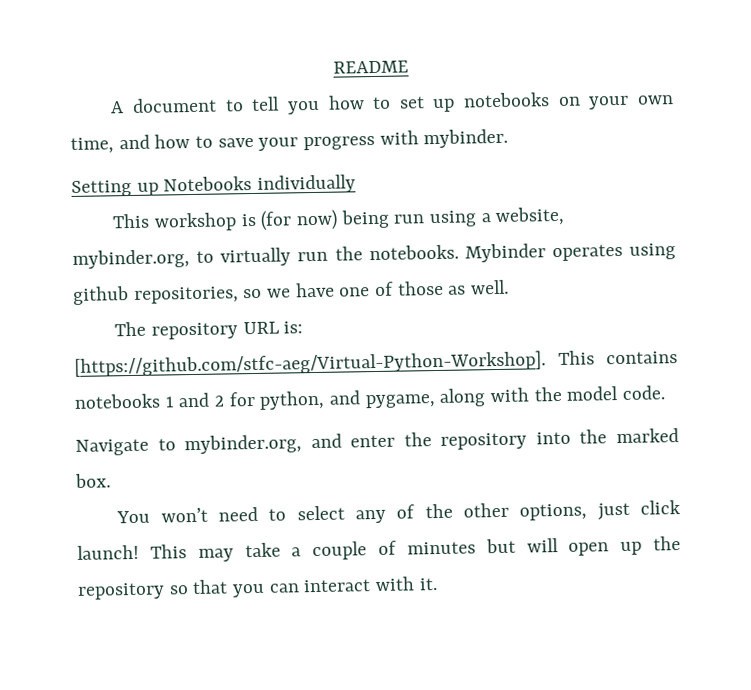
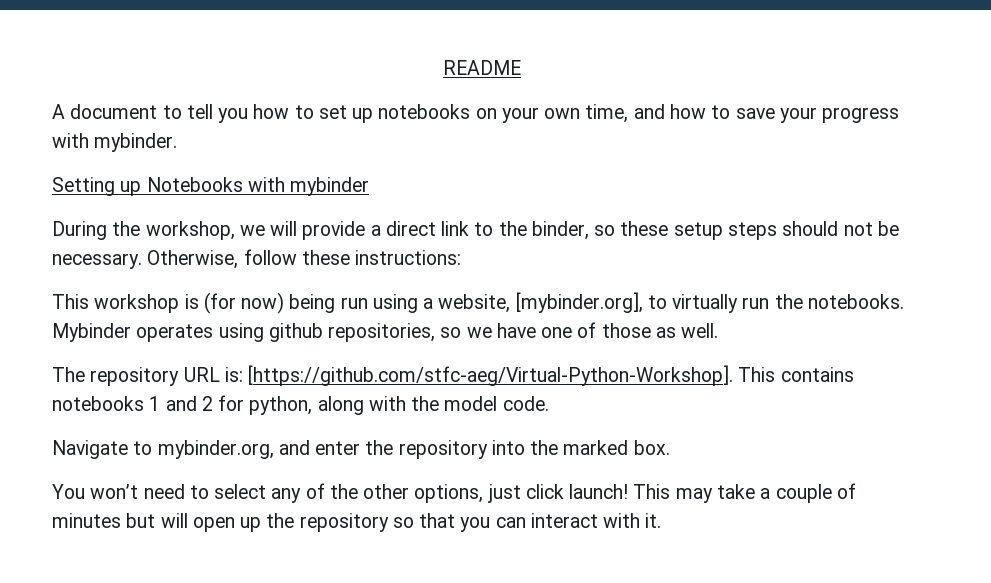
[257,174,357,194] individually -> [247,177,370,196] [52,221,899,240] [52,249,462,269] with mybinder // During the workshop, we will provide a direct link to the binder, so these setup steps should not be necessary. Otherwise, follow these instructions:
[72,249,190,269] mybinder.org, -> [515,292,643,313] [mybinder.org],
[329,390,436,409] and pygame, -> (313, 405) none

